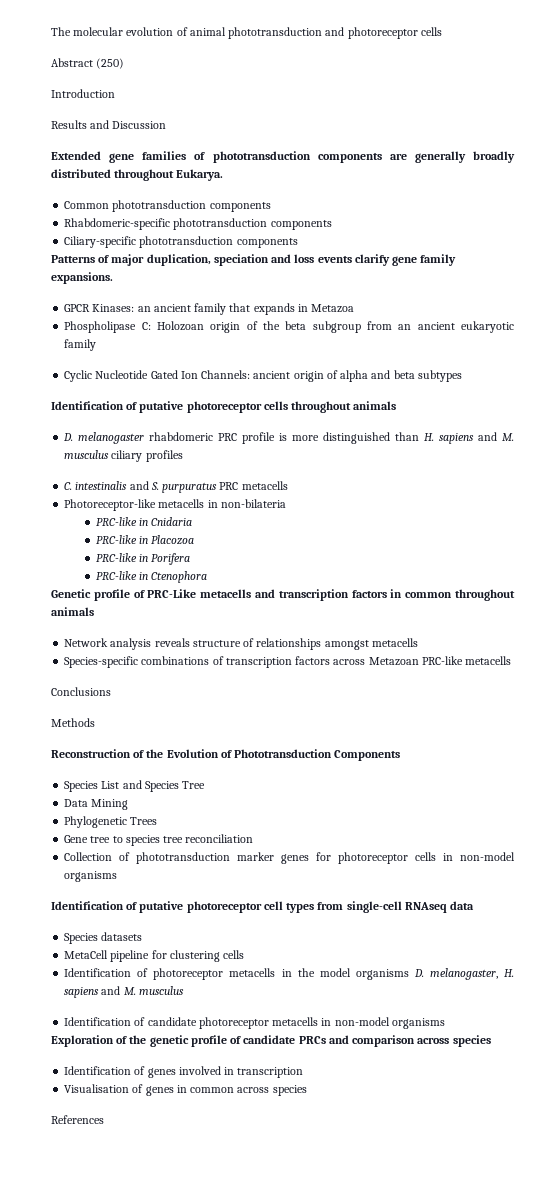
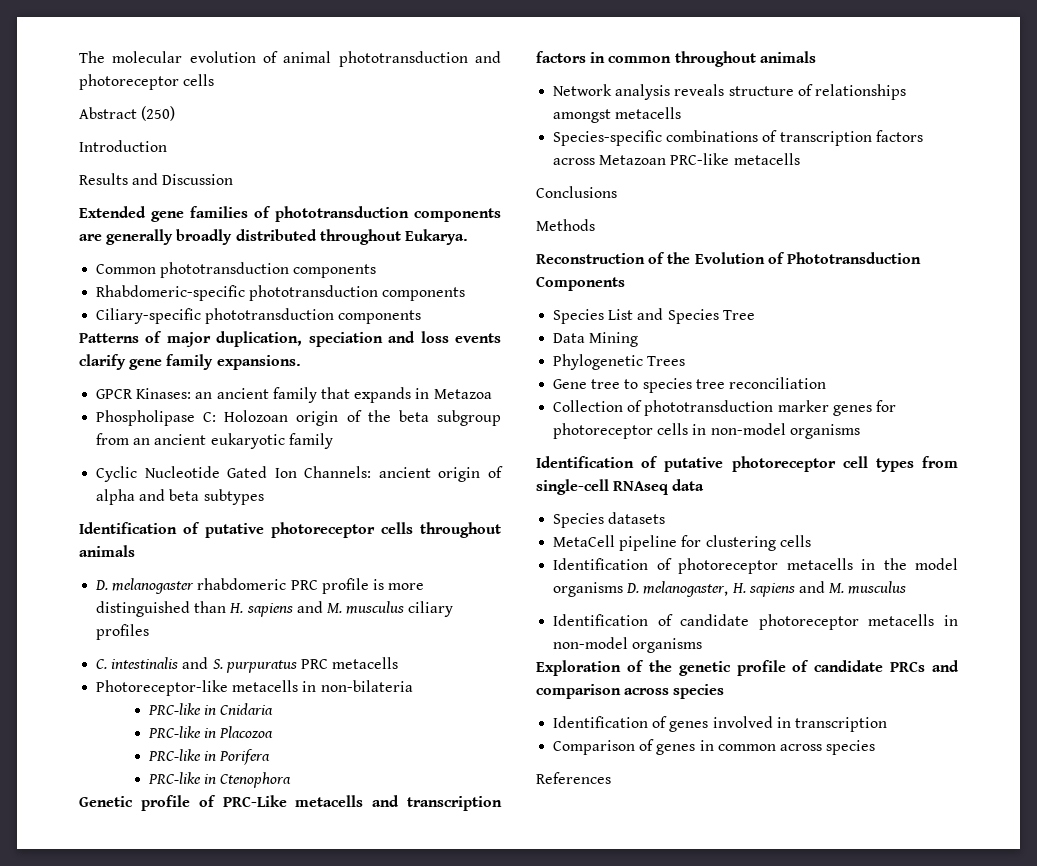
[64,1084,130,1093] Visualisation -> [553,740,636,755] Comparison

